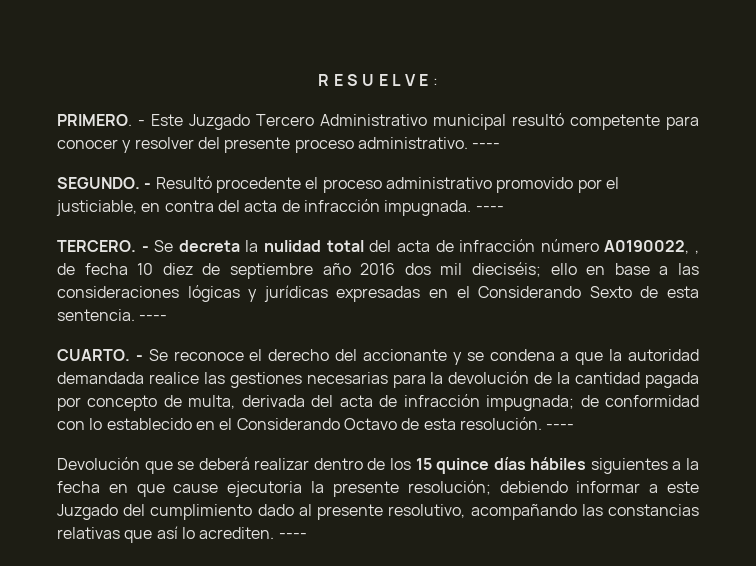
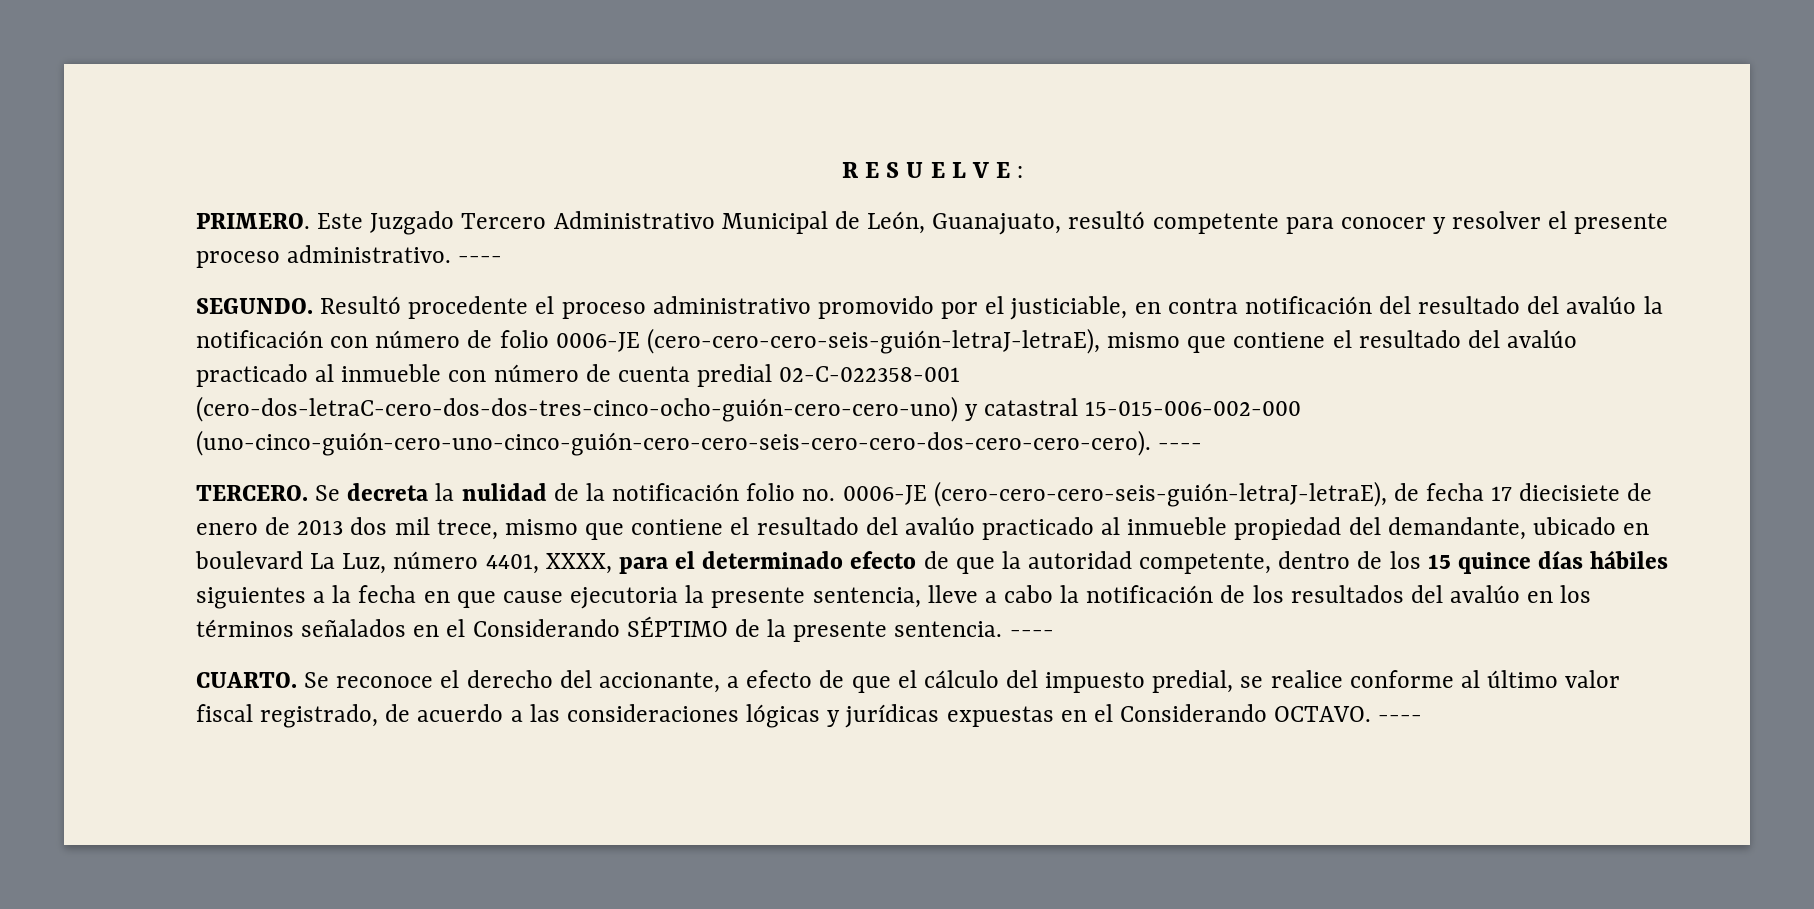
[138,120,145,126] - -> (310, 221) none
[433,114,506,130] municipal -> [721,211,1062,235] Municipal de León, Guanajuato,
[197,137,220,149] del -> [1548,211,1568,229] el
[144,183,152,189] - -> (313, 306) none
[217,199,472,216] del acta de infracción impugnada. -> [1244,296,1663,314] [196,328,1578,354] [196,364,961,387] [196,396,1302,422] [196,430,1151,456] notificación del resultado del avalúo la notificación con número de folio 0006-JE (cero-cero-cero-seis-guión-letraJ-letraE), mismo que contiene el resultado del avalúo practicado al inmueble con número de cuenta predial 02-C-022358-001 (cero-dos-letraC-cero-dos-dos-tres-cinco-ocho-guión-cero-cero-uno) y catastral 15-015-006-002-000 (uno-cinco-guión-cero-uno-cinco-guión-cero-cero-seis-cero-cero-dos-cero-cero-cero).
[141,246,149,252] - -> (308, 493) none
[326,239,700,254] [57,262,700,279] [57,285,700,302] [57,309,168,321] [57,349,699,365] [57,371,699,388] [57,394,699,411] [57,417,575,430] [57,457,310,474] total del acta de infracción número A0190022, , de fecha 10 diez de septiembre año 2016 dos mil dieciséis; ello en base a las consideraciones lógicas y jurídicas expresadas en el Considerando Sexto de esta sentencia. ---- // CUARTO. - Se reconoce el derecho del accionante y se condena a que la autoridad demandada realice las gestiones necesarias para la devolución de la cantidad pagada por concepto de multa, derivada del acta de infracción impugnada; de conformidad con lo establecido en el Considerando Octavo de esta resolución. ---- // Devolución que se deberá realizar -> [553,481,1653,507] [196,517,1650,540] [195,551,1272,574] de la notificación folio no. 0006-JE (cero-cero-cero-seis-guión-letraJ-letraE), de fecha 17 diecisiete de enero de 2013 dos mil trece, mismo que contiene el resultado del avalúo practicado al inmueble propiedad del demandante, ubicado en boulevard La Luz, número 4401, XXXX, para el determinado efecto de que la autoridad competente,
[407,480,700,495] [57,504,699,520] [57,526,275,543] resolución; debiendo informar a este Juzgado del cumplimiento dado al presente resolutivo, acompañando las constancias relativas que así lo acrediten. -> [812,585,1592,608] [196,616,1054,642] [196,670,1621,693] [196,704,1372,728] sentencia, lleve a cabo la notificación de los resultados del avalúo en los términos señalados en el Considerando SÉPTIMO de la presente sentencia. ---- // CUARTO. Se reconoce el derecho del accionante, a efecto de que el cálculo del impuesto predial, se realice conforme al último valor fiscal registrado, de acuerdo a las consideraciones lógicas y jurídicas expuestas en el Considerando OCTAVO.

